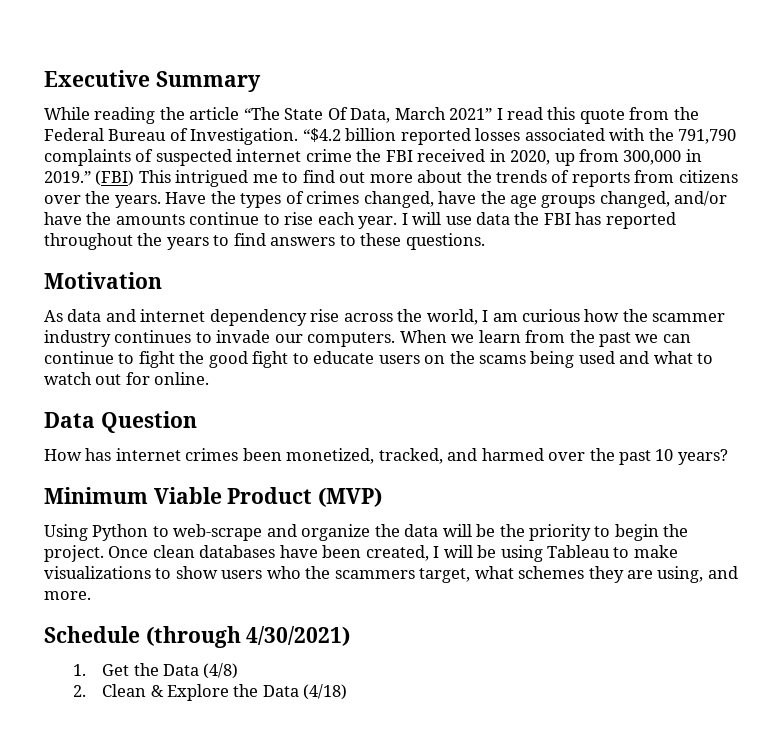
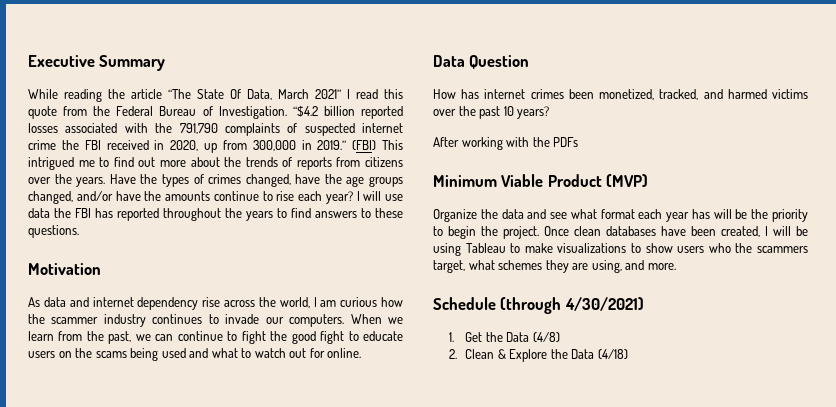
[358,216,398,229] year. -> [325,191,353,204] year?
[599,332,632,347] past -> [108,331,132,344] past,
(544, 454) none -> [772,89,808,99] victims
(728, 457) none -> [433,137,579,150] // After working with the PDFs
[44,524,439,541] Using Python to web-scrape and organize the data -> [433,209,710,222] Organize the data and see what format each year has

